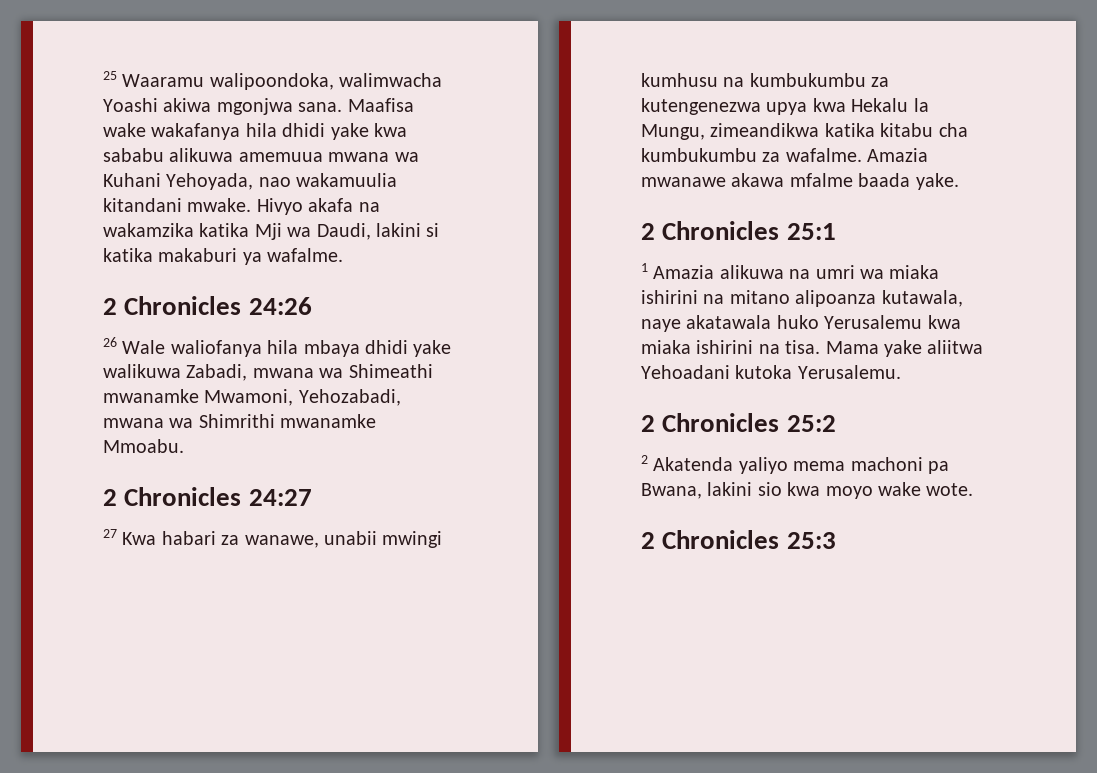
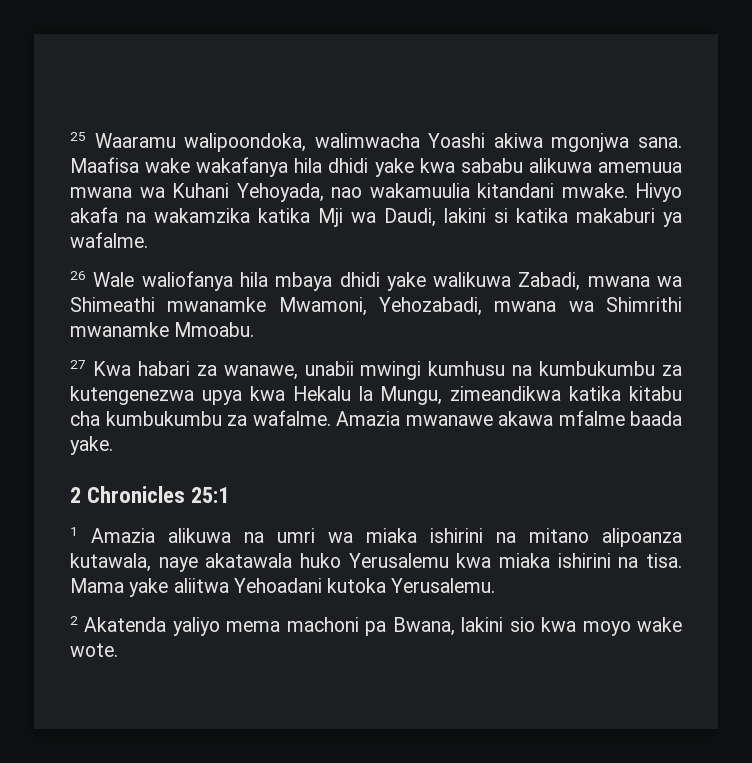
[103,296,312,315] // 2 Chronicles 24:26 -> (148, 240) none
[103,487,312,506] // 2 Chronicles 24:27 -> (255, 329) none
[641,413,836,432] // 2 Chronicles 25:2 -> (496, 585) none
[641,530,836,549] // 2 Chronicles 25:3 -> (118, 650) none

